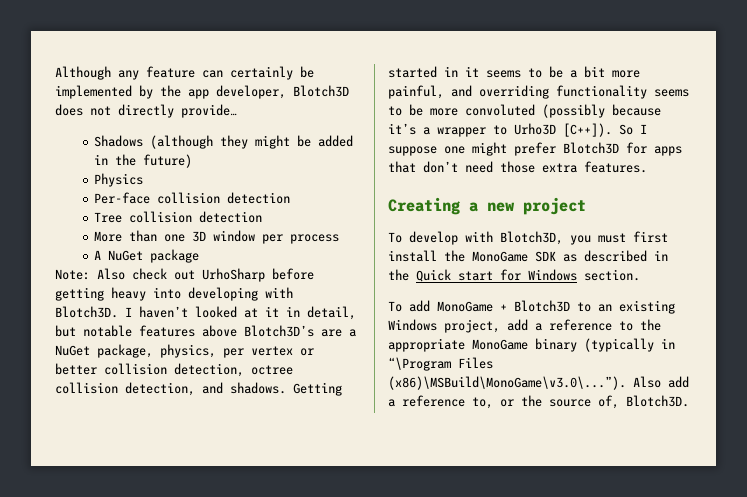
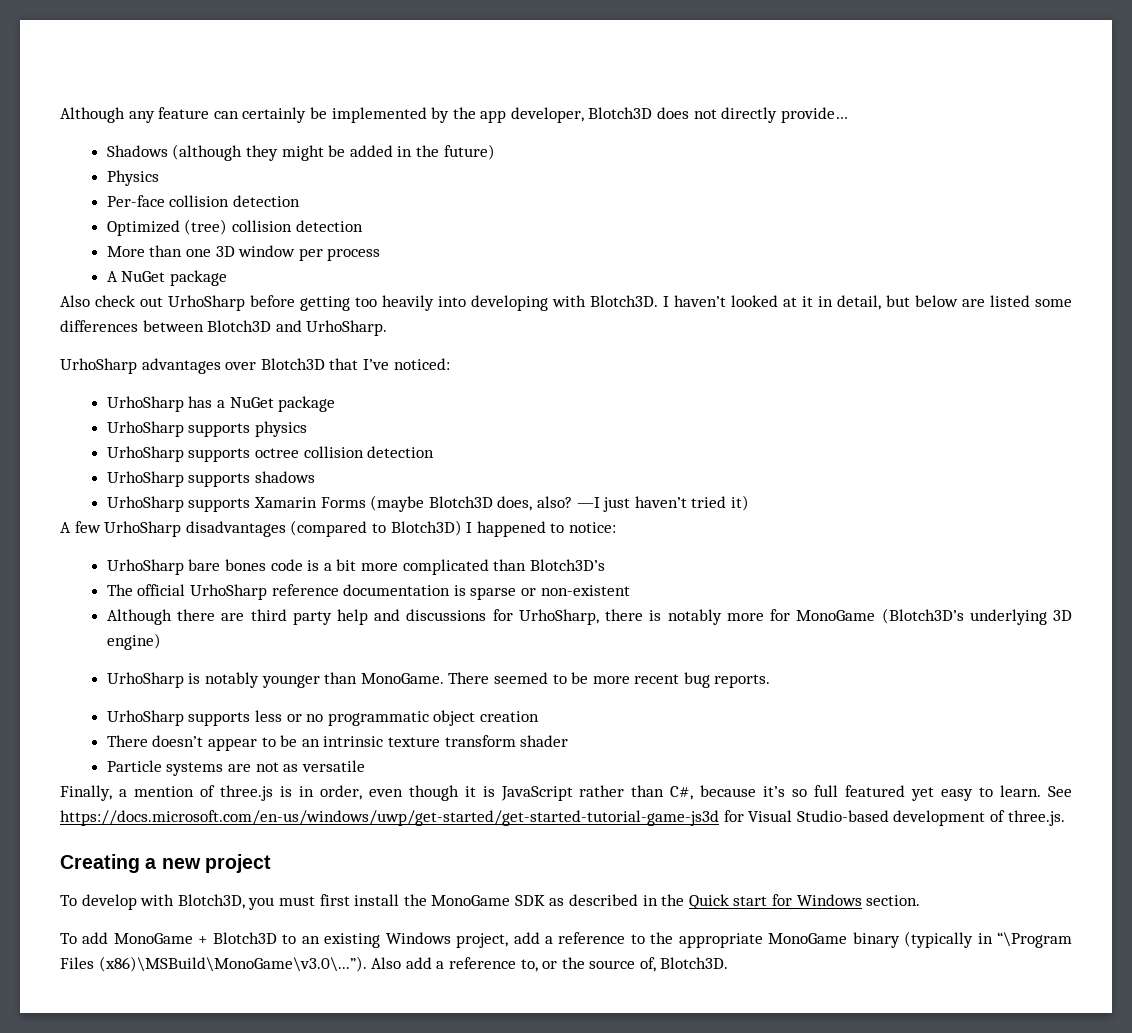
[94,212,123,223] Tree -> [106,219,228,236] Optimized (tree)
[55,269,90,280] Note: -> (227, 278) none
[111,287,146,301] heavy -> [355,295,434,311] too heavily
[83,325,356,337] [55,344,314,358] [55,363,293,377] [55,382,342,396] [388,66,640,78] [388,85,689,99] [388,104,661,118] [388,123,647,137] [388,142,682,156] [388,161,647,173] notable features above Blotch3D’s are a NuGet package, physics, per vertex or better collision detection, octree collision detection, and shadows. Getting started in it seems to be a bit more painful, and overriding functionality seems to be more convoluted (possibly because it’s a wrapper to Urho3D [C++]). So I suppose one might prefer Blotch3D for apps that don’t need those extra features. -> [915,295,1072,307] [60,320,388,336] [60,358,450,374] [106,396,336,412] [106,421,307,437] [106,446,435,462] [106,471,315,487] [106,495,749,512] [60,520,616,537] [106,559,605,575] [106,584,630,600] [106,608,1072,625] [106,633,161,650] [106,672,771,688] [106,710,539,726] [106,735,569,751] [106,760,365,776] [60,785,1073,801] [60,810,1065,826] below are listed some differences between Blotch3D and UrhoSharp. // UrhoSharp advantages over Blotch3D that I’ve noticed: // UrhoSharp has a NuGet package // UrhoSharp supports physics // UrhoSharp supports octree collision detection // UrhoSharp supports shadows // UrhoSharp supports Xamarin Forms (maybe Blotch3D does, also? —I just haven’t tried it) // A few UrhoSharp disadvantages (compared to Blotch3D) I happened to notice: // UrhoSharp bare bones code is a bit more complicated than Blotch3D’s // The official UrhoSharp reference documentation is sparse or non-existent // Although there are third party help and discussions for UrhoSharp, there is notably more for MonoGame (Blotch3D’s underlying 3D engine) // UrhoSharp is notably younger than MonoGame. There seemed to be more recent bug reports. // UrhoSharp supports less or no programmatic object creation // There doesn’t appear to be an intrinsic texture transform shader // Particle systems are not as versatile // Finally, a mention of three.js is in order, even though it is JavaScript rather than C#, because it’s so full featured yet easy to learn. See https://docs.microsoft.com/en-us/windows/uwp/get-started/get-started-tutorial-game-js3d for Visual Studio-based development of three.js.

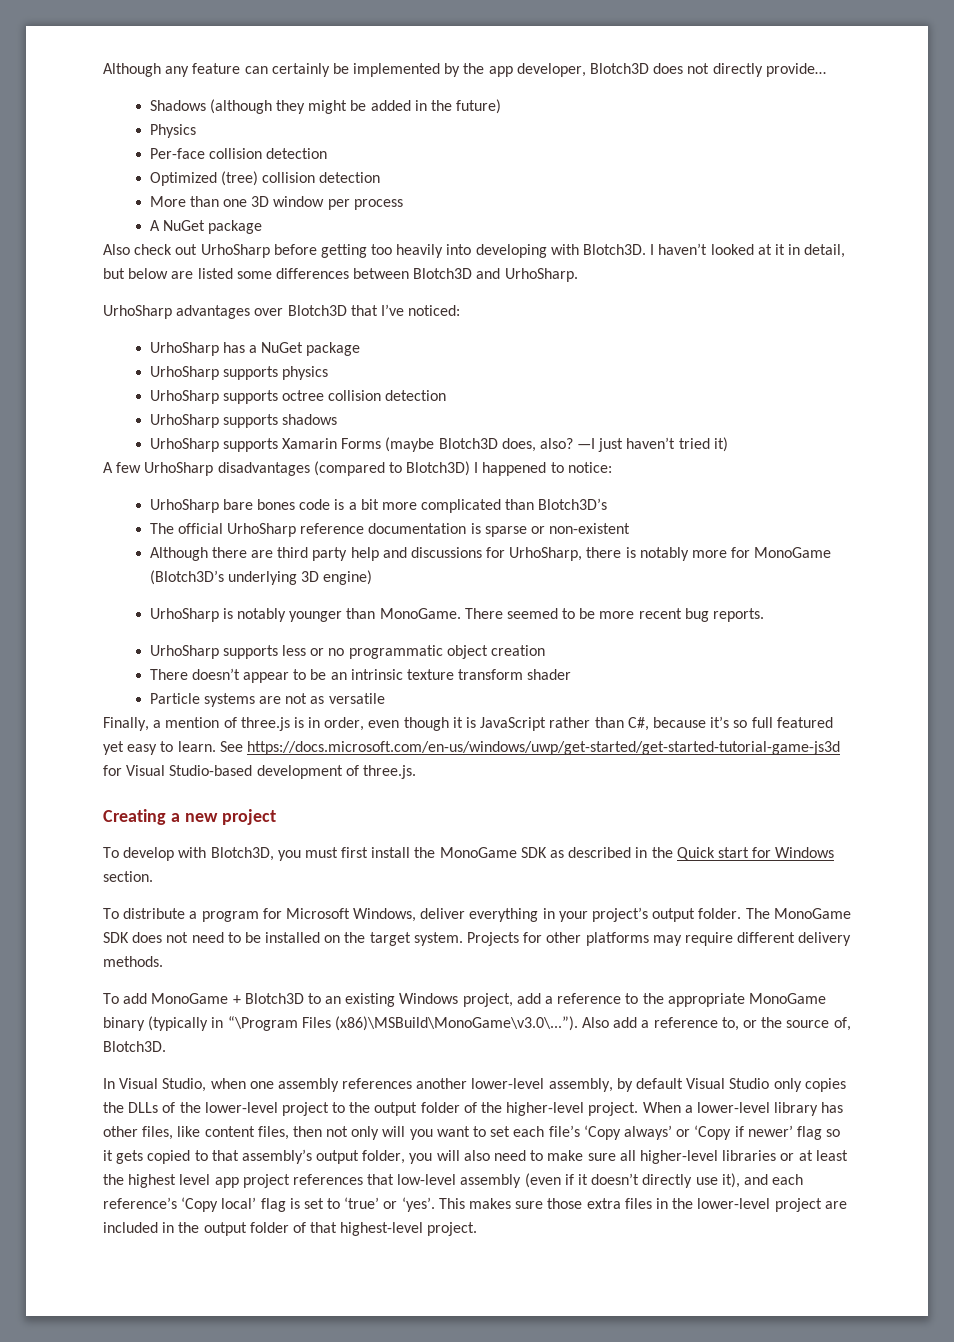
(921, 900) none -> [103,907,851,922] [103,932,852,946] [103,956,163,967] // To distribute a program for Microsoft Windows, deliver everything in your project’s output folder. The MonoGame SDK does not need to be installed on the target system. Projects for other platforms may require different delivery methods.
(729, 963) none -> [103,1078,846,1092] [103,1102,844,1116] [103,1125,841,1140] [103,1149,848,1164] [103,1173,804,1188] [103,1197,847,1212] [103,1222,478,1236] // In Visual Studio, when one assembly references another lower-level assembly, by default Visual Studio only copies the DLLs of the lower-level project to the output folder of the higher-level project. When a lower-level library has other files, like content files, then not only will you want to set each file’s ‘Copy always’ or ‘Copy if newer’ flag so it gets copied to that assembly’s output folder, you will also need to make sure all higher-level libraries or at least the highest level app project references that low-level assembly (even if it doesn’t directly use it), and each reference’s ‘Copy local’ flag is set to ‘true’ or ‘yes’. This makes sure those extra files in the lower-level project are included in the output folder of that highest-level project.

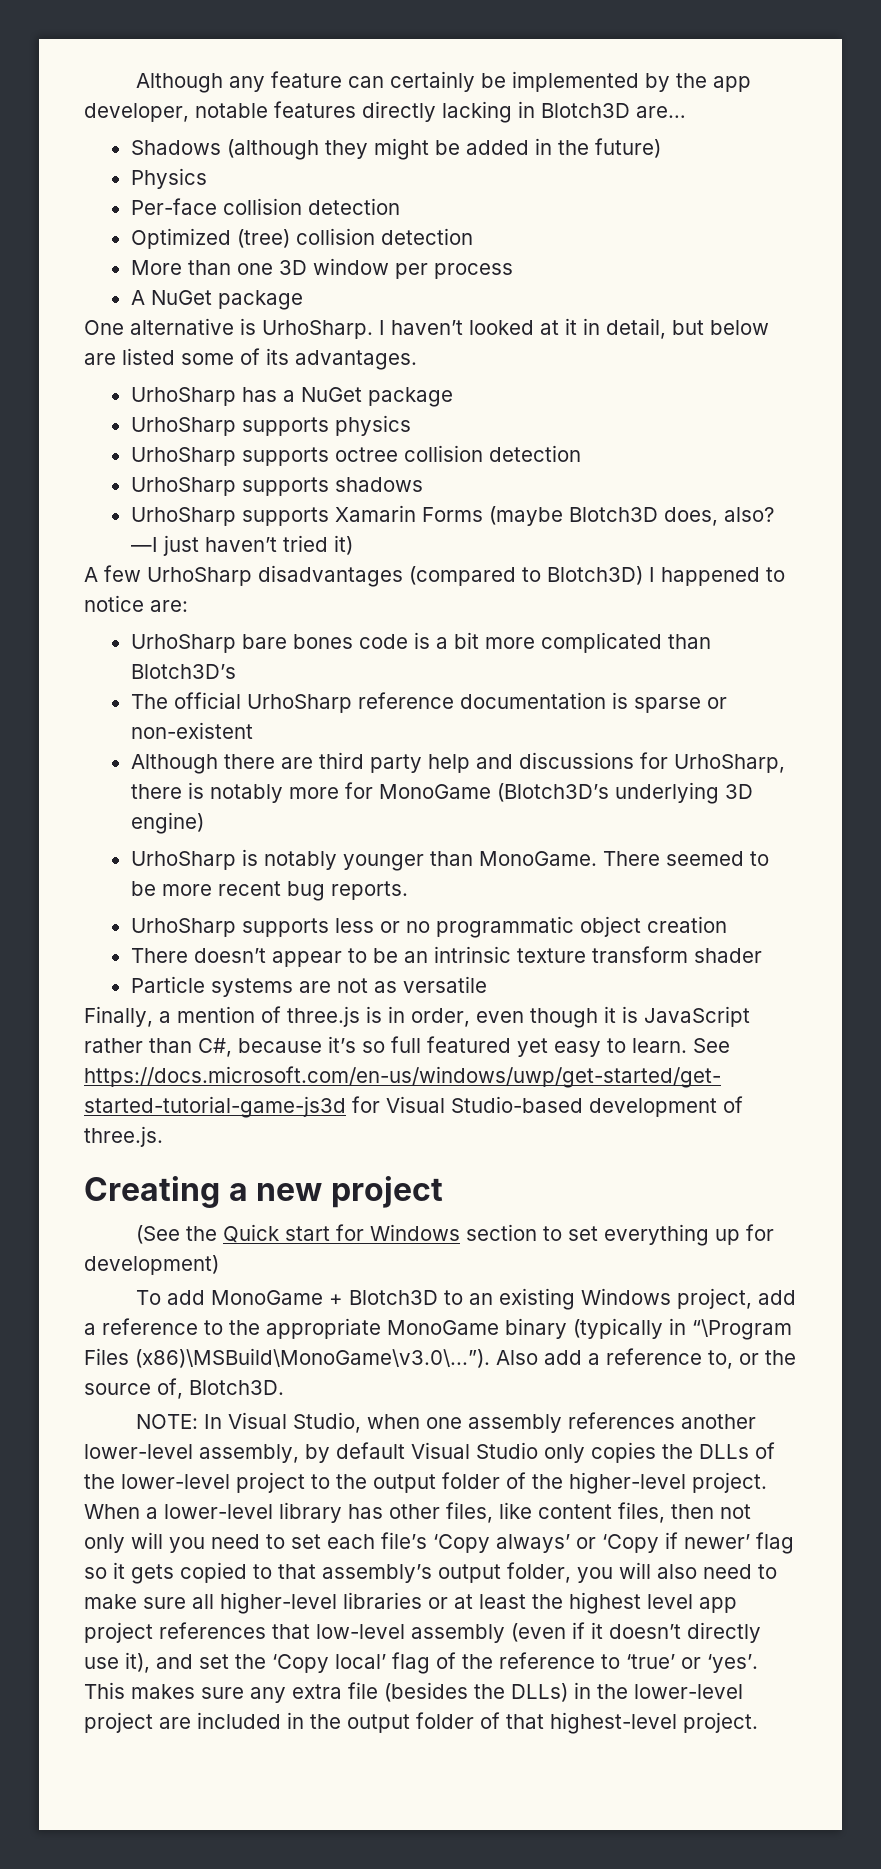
[590,63,826,77] Blotch3D does not directly provide… -> [195,101,686,123] notable features directly lacking in Blotch3D are…
[103,244,647,258] Also check out UrhoSharp before getting too heavily into developing with Blotch3D. -> [84,318,373,339] One alternative is UrhoSharp.
[275,268,578,282] [103,304,461,319] differences between Blotch3D and UrhoSharp. // UrhoSharp advantages over Blotch3D that I’ve noticed: -> [240,348,417,370] of its advantages.
[567,462,612,473] notice: -> [84,595,188,612] notice are:
[103,847,648,861] To develop with Blotch3D, you must first install the MonoGame SDK as described in -> [135,1225,180,1244] (See
[103,871,153,882] [103,907,851,922] [103,932,852,946] [103,956,163,967] section. // To distribute a program for Microsoft Windows, deliver everything in your project’s output folder. The MonoGame SDK does not need to be installed on the target system. Projects for other platforms may require different delivery methods. -> [465,1224,774,1246] [84,1255,219,1275] section to set everything up for development)
(166, 1046) none -> [135,1414,198,1429] NOTE:
[436,1126,470,1137] want -> [211,1534,260,1549] need
[772,1174,804,1185] [103,1197,177,1209] each reference’s -> [199,1654,266,1669] set the
[289,1198,324,1209] is set -> [436,1652,595,1669] of the reference
[547,1198,652,1209] those extra files -> [250,1682,568,1703] any extra file (besides the DLLs)

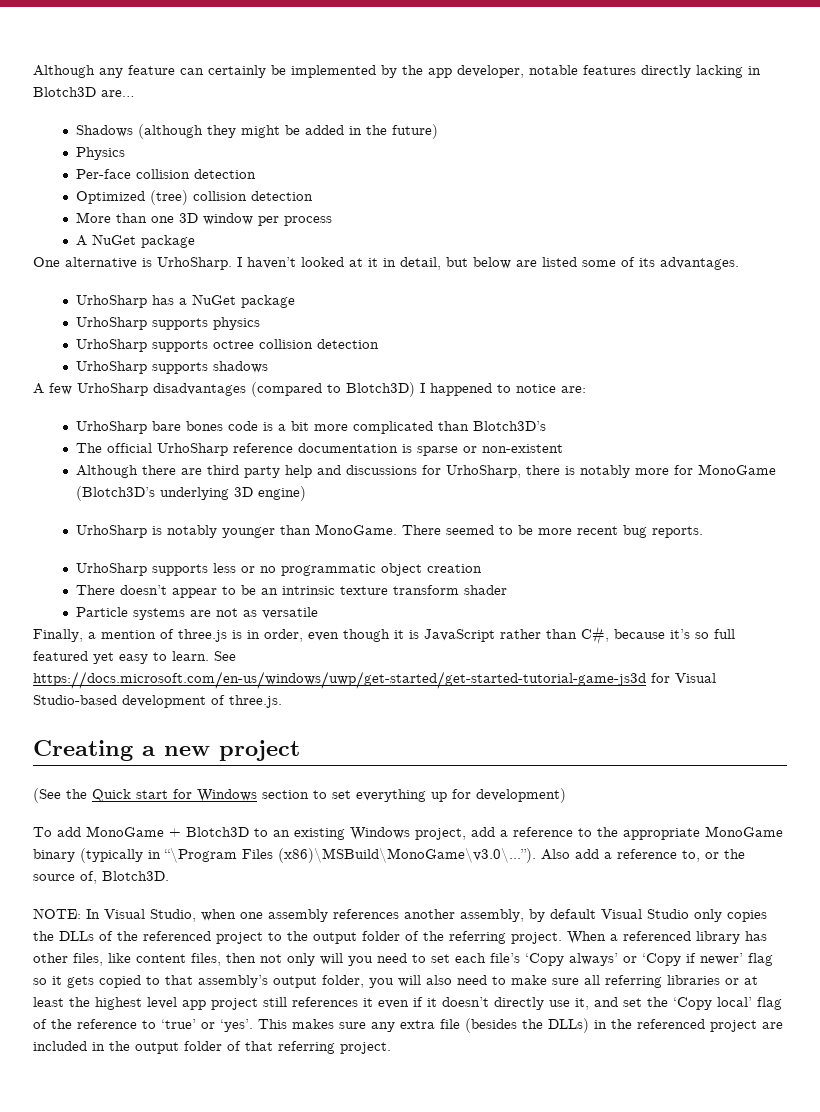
[130,505,774,526] [130,535,353,556] // UrhoSharp supports Xamarin Forms (maybe Blotch3D does, also? —I just haven’t tried it) -> (269, 367) none
[84,1444,193,1459] lower-level -> (455, 914) none
[121,1474,230,1489] lower-level -> [143,931,211,941] referenced
[569,1472,686,1494] higher-level -> [449,931,506,944] referring
[164,1504,273,1519] lower-level -> [623,931,691,941] referenced
[220,1592,337,1614] higher-level -> [605,975,662,988] referring
[159,1622,566,1643] references that low-level assembly (even -> [263,997,409,1009] still references it even
[125,1652,150,1673] it), -> [575,998,589,1010] it,
[634,1684,743,1699] lower-level -> [637,1019,705,1029] referenced
[550,1712,677,1734] highest-level -> [278,1041,335,1054] referring

